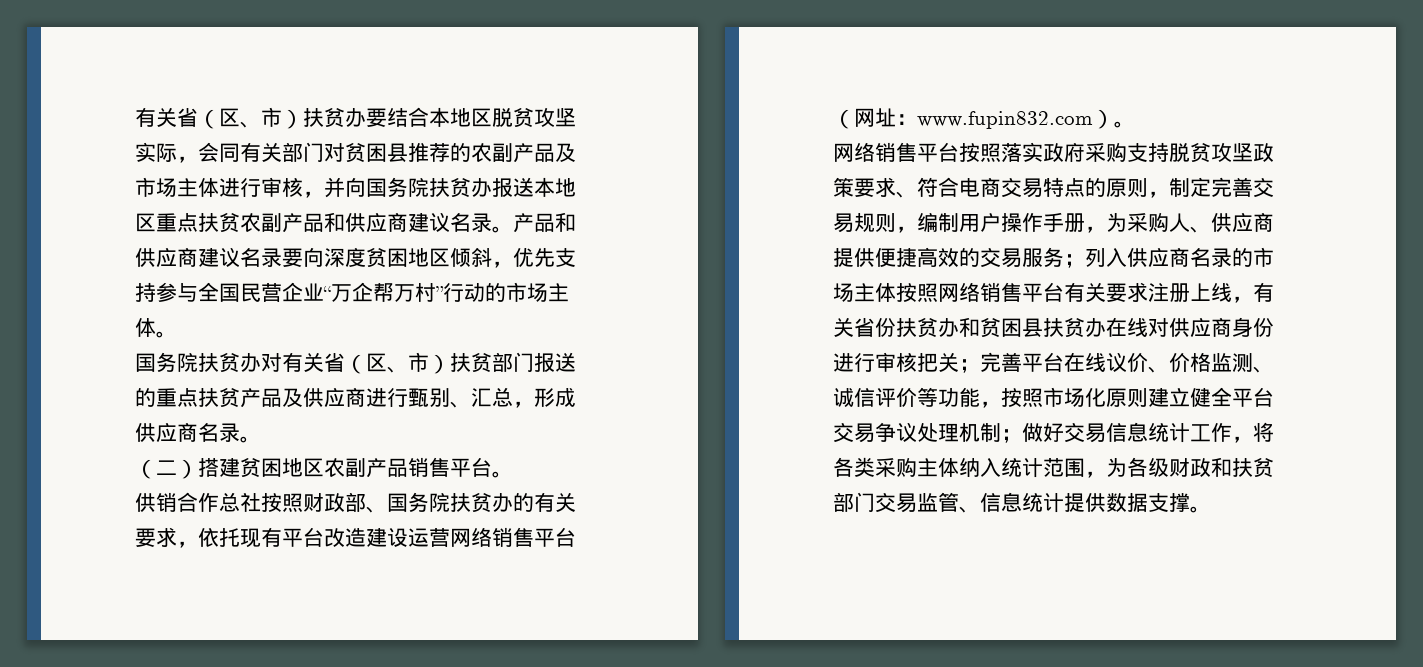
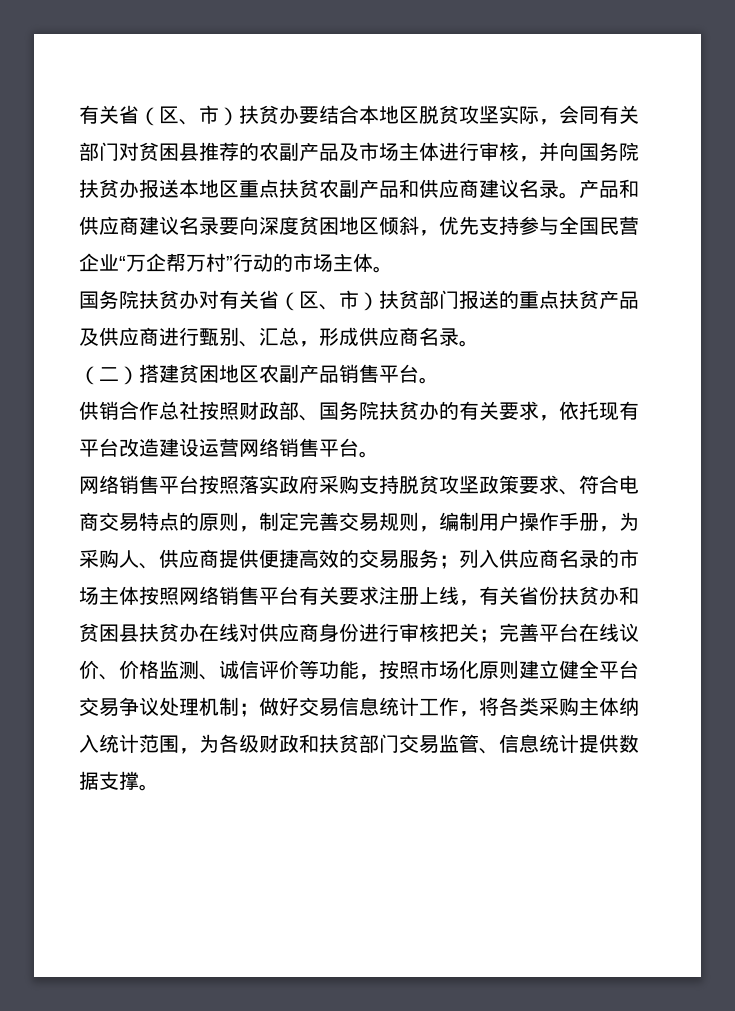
[833,108,1114,129] （网址：www.fupin832.com） -> (359, 447) none

